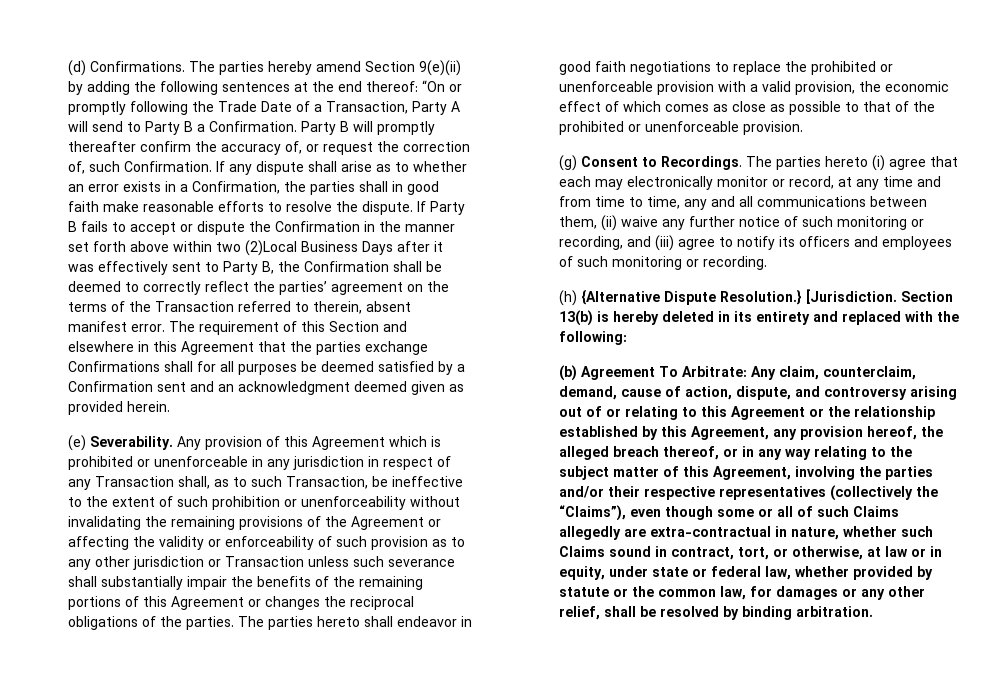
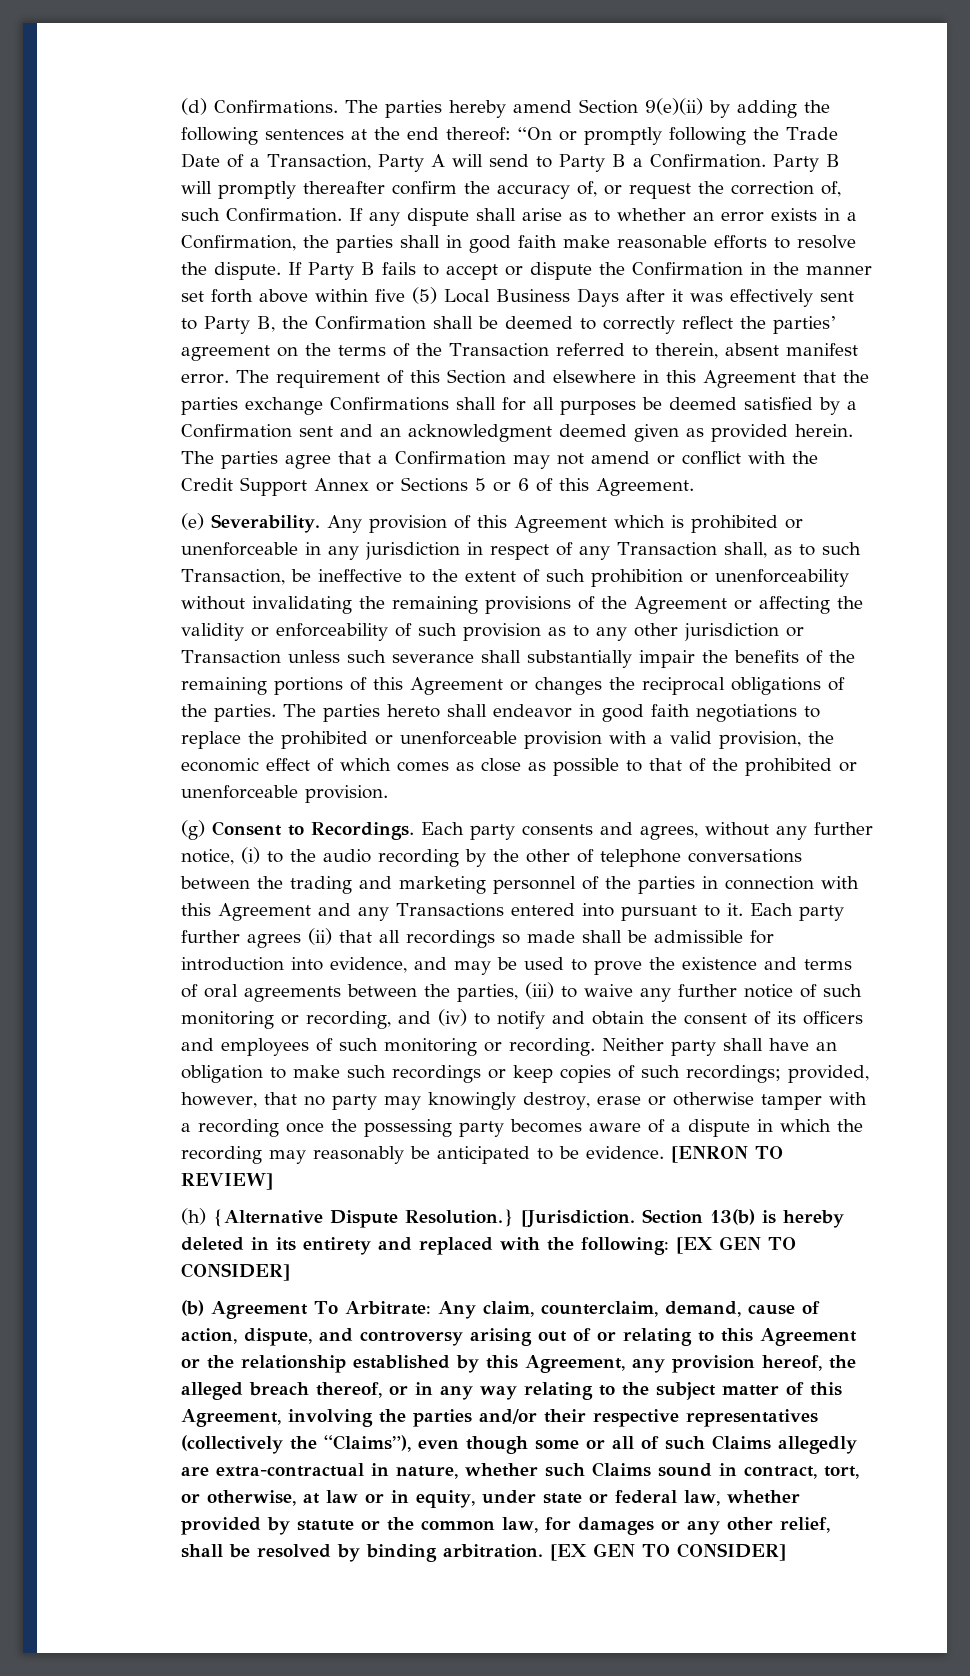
[215,240,297,256] two (2)Local -> [375,287,491,304] five (5) Local
(170, 406) none -> [181,451,819,469] [181,477,695,496] The parties agree that a Confirmation may not amend or conflict with the Credit Support Annex or Sections 5 or 6 of this Agreement.
[745,155,958,171] [558,176,941,190] [558,196,927,210] [558,215,617,231] The parties hereto (i) agree that each may electronically monitor or record, at any time and from time to time, any and all communications between them, (ii) -> [421,822,874,840] [181,847,803,867] [180,876,860,894] [181,903,845,921] [181,928,775,948] [181,957,853,975] [181,982,578,1002] Each party consents and agrees, without any further notice, (i) to the audio recording by the other of telephone conversations between the trading and marketing personnel of the parties in connection with this Agreement and any Transactions entered into pursuant to it. Each party further agrees (ii) that all recordings so made shall be admissible for introduction into evidence, and may be used to prove the existence and terms of oral agreements between the parties, (iii) to
[654,235,775,251] (iii) agree to notify -> [438,1009,772,1029] (iv) to notify and obtain the consent of
(767, 263) none -> [602,1038,838,1056] [181,1065,870,1083] [181,1092,868,1110] [181,1119,864,1137] [181,1146,784,1164] [181,1173,274,1190] Neither party shall have an obligation to make such recordings or keep copies of such recordings; provided, however, that no party may knowingly destroy, erase or otherwise tamper with a recording once the possessing party becomes aware of a dispute in which the recording may reasonably be anticipated to be evidence. [ENRON TO REVIEW]
(627, 338) none -> [676,1236,797,1254] [181,1263,291,1281] [EX GEN TO CONSIDER]
(873, 611) none -> [550,1543,787,1561] [EX GEN TO CONSIDER]

